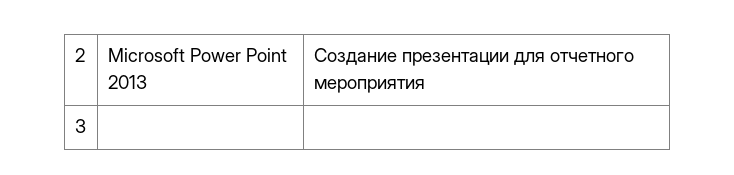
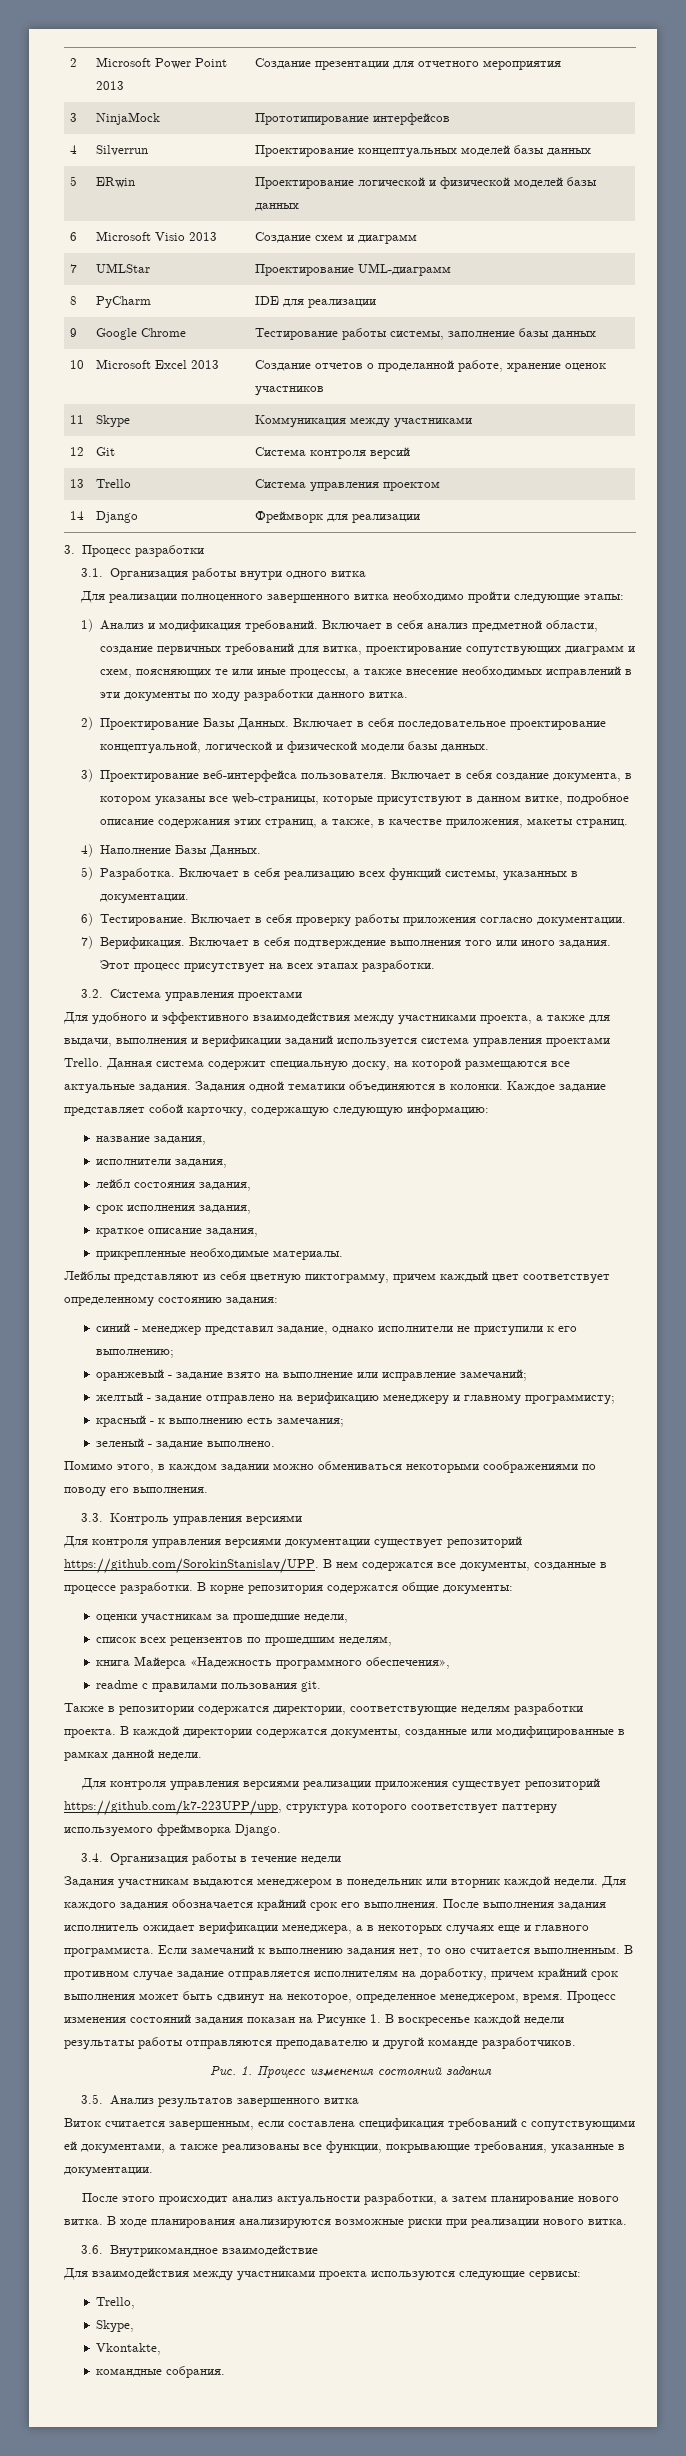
(86, 126) | -> [95,112,160,125] [254,113,450,125] [69,145,77,154] [95,145,148,156] [254,145,591,158] [69,176,77,186] [95,177,135,188] [254,177,597,189] [254,203,299,211] [69,232,77,241] [95,231,217,241] [254,232,417,244] [69,264,77,273] [95,263,150,273] [254,263,451,276] [69,296,77,305] [95,296,151,308] [254,296,376,308] [69,328,77,337] [95,328,186,340] [254,328,596,340] [69,360,84,369] [95,359,219,369] [254,360,606,372] [254,386,324,396] [69,415,84,424] [95,415,130,427] [254,415,472,428] [69,447,84,456] [95,447,115,456] [254,447,410,459] [69,479,84,488] [95,479,131,488] [254,479,440,492] [69,511,84,520] [95,511,138,523] [254,511,420,523] [64,545,204,557] [81,568,366,581] [80,591,625,604] [81,619,598,632] [99,643,635,656] [99,666,632,678] [99,689,408,702] [81,717,606,730] [99,741,489,754] [81,769,632,783] [99,793,629,806] [99,818,628,828] [81,844,261,857] [81,867,578,881] [99,893,189,904] [81,913,626,927] [81,936,611,949] [99,960,435,973] [81,989,302,1002] [63,1012,610,1025] [64,1035,610,1048] [64,1058,570,1071] [64,1081,606,1094] [64,1104,489,1117] [95,1136,206,1145] [95,1159,227,1168] [95,1179,251,1191] [95,1205,251,1214] [95,1228,258,1237] [95,1248,343,1260] [64,1271,610,1284] [64,1296,278,1307] [95,1323,577,1336] [95,1349,174,1358] [95,1369,527,1381] [95,1392,615,1405] [95,1415,344,1427] [95,1438,275,1449] [64,1461,596,1473] [64,1487,208,1497] [81,1513,302,1526] [63,1536,522,1549] [64,1558,607,1574] [64,1582,513,1595] [95,1613,348,1624] [95,1636,392,1646] [95,1656,450,1669] [95,1680,321,1692] [64,1703,583,1716] [64,1726,625,1739] [64,1749,202,1761] [81,1778,601,1791] [64,1800,557,1816] [64,1824,281,1837] [81,1853,341,1865] [64,1876,626,1889] [64,1899,606,1911] [64,1922,589,1935] [64,1945,633,1957] [64,1968,618,1981] [64,1991,616,2004] [64,2014,564,2027] [64,2037,576,2050] [209,2066,492,2078] [81,2094,359,2108] [64,2118,635,2131] [64,2141,625,2154] [64,2166,153,2177] [82,2193,620,2206] [64,2216,627,2229] [81,2245,318,2258] [63,2268,581,2281] [95,2297,135,2309] [95,2320,134,2332] [95,2343,161,2355] [95,2366,225,2378] NinjaMock | Прототипирование интерфейсов // 4 | Silverrun | Проектирование концептуальных моделей базы данных // 5 | ERwin | Проектирование логической и физической моделей базы данных // 6 | Microsoft Visio 2013 | Создание схем и диаграмм // 7 | UMLStar | Проектирование UML-диаграмм // 8 | PyCharm | IDE для реализации // 9 | Google Chrome | Тестирование работы системы, заполнение базы данных // 10 | Microsoft Excel 2013 | Создание отчетов о проделанной работе, хранение оценок участников // 11 | Skype | Коммуникация между участниками // 12 | Git | Система контроля версий // 13 | Trello | Система управления проектом // 14 | Django | Фреймворк для реализации // 3. Процесс разработки // 3.1. Организация работы внутри одного витка // Для реализации полноценного завершенного витка необходимо пройти следующие этапы: // 1) Анализ и модификация требований. Включает в себя анализ предметной области, создание первичных требований для витка, проектирование сопутствующих диаграмм и схем, поясняющих те или иные процессы, а также внесение необходимых исправлений в эти документы по ходу разработки данного витка. // 2) Проектирование Базы Данных. Включает в себя последовательное проектирование концептуальной, логической и физической модели базы данных. // 3) Проектирование веб-интерфейса пользователя. Включает в себя создание документа, в котором указаны все web-страницы, которые присутствуют в данном витке, подробное описание содержания этих страниц, а также, в качестве приложения, макеты страниц. // 4) Наполнение Базы Данных. // 5) Разработка. Включает в себя реализацию всех функций системы, указанных в документации. // 6) Тестирование. Включает в себя проверку работы приложения согласно документации. // 7) Верификация. Включает в себя подтверждение выполнения того или иного задания. Этот процесс присутствует на всех этапах разработки. // 3.2. Система управления проектами // Для удобного и эффективного взаимодействия между участниками проекта, а также для выдачи, выполнения и верификации заданий используется система управления проектами Trello. Данная система содержит специальную доску, на которой размещаются все актуальные задания. Задания одной тематики объединяются в колонки. Каждое задание представляет собой карточку, содержащую следующую информацию: // название задания, // исполнители задания, // лейбл состояния задания, // срок исполнения задания, // краткое описание задания, // прикрепленные необходимые материалы. // Лейблы представляют из себя цветную пиктограмму, причем каждый цвет соответствует определенному состоянию задания: // синий - менеджер представил задание, однако исполнители не приступили к его выполнению; // оранжевый - задание взято на выполнение или исправление замечаний; // желтый - задание отправлено на верификацию менеджеру и главному программисту; // красный - к выполнению есть замечания; // зеленый - задание выполнено. // Помимо этого, в каждом задании можно обмениваться некоторыми соображениями по поводу его выполнения. // 3.3. Контроль управления версиями // Для контроля управления версиями документации существует репозиторий https://github.com/SorokinStanislav/UPP. В нем содержатся все документы, созданные в процессе разработки. В корне репозитория содержатся общие документы: // оценки участникам за прошедшие недели, // список всех рецензентов по прошедшим неделям, // книга Майерса «Надежность программного обеспечения», // readme с правилами пользования git. // Также в репозитории содержатся директории, соответствующие неделям разработки проекта. В каждой директории содержатся документы, созданные или модифицированные в рамках данной недели. // Для контроля управления версиями реализации приложения существует репозиторий https://github.com/k7-223UPP/upp, структура которого соответствует паттерну используемого фреймворка Django. // 3.4. Организация работы в течение недели // Задания участникам выдаются менеджером в понедельник или вторник каждой недели. Для каждого задания обозначается крайний срок его выполнения. После выполнения задания исполнитель ожидает верификации менеджера, а в некоторых случаях еще и главного программиста. Если замечаний к выполнению задания нет, то оно считается выполненным. В противном случае задание отправляется исполнителям на доработку, причем крайний срок выполнения может быть сдвинут на некоторое, определенное менеджером, время. Процесс изменения состояний задания показан на Рисунке 1. В воскресенье каждой недели результаты работы отправляются преподавателю и другой команде разработчиков. // Рис. 1. Процесс изменения состояний задания // 3.5. Анализ результатов завершенного витка // Виток считается завершенным, если составлена спецификация требований с сопутствующими ей документами, а также реализованы все функции, покрывающие требования, указанные в документации. // После этого происходит анализ актуальности разработки, а затем планирование нового витка. В ходе планирования анализируются возможные риски при реализации нового витка. // 3.6. Внутрикомандное взаимодействие // Для взаимодействия между участниками проекта используются следующие сервисы: // Trello, // Skype, // Vkontakte, // командные собрания.

